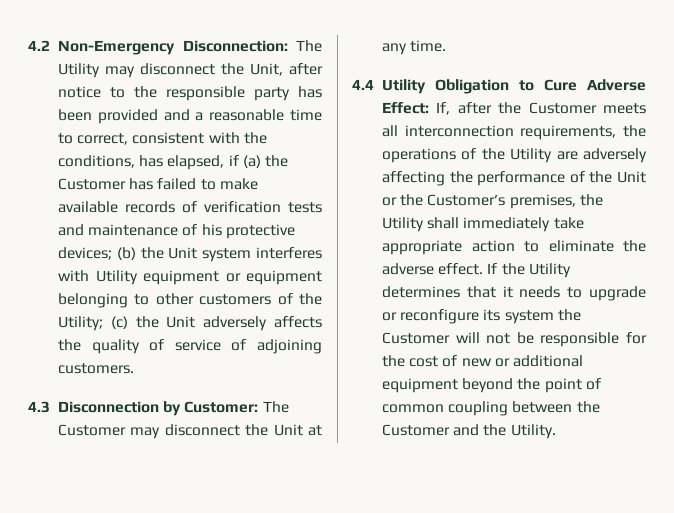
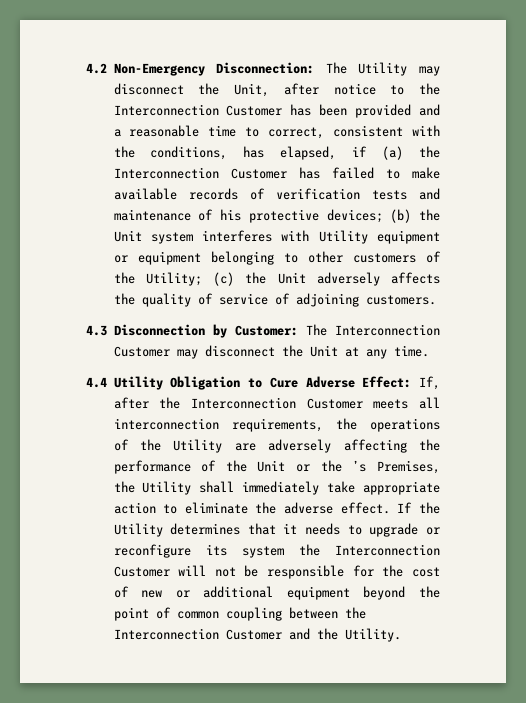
[166,86,291,101] responsible party -> [113,104,283,116] Interconnection Customer
(289, 161) none -> [113,167,219,179] Interconnection
(289, 407) none -> [335,324,440,336] Interconnection
(522, 108) none -> [190,397,296,409] Interconnection
[427,194,576,209] Customer’s premises, -> [352,460,440,474] ’s Premises,
(581, 315) none -> [335,544,440,556] Interconnection
(600, 407) none -> [113,628,219,640] Interconnection

